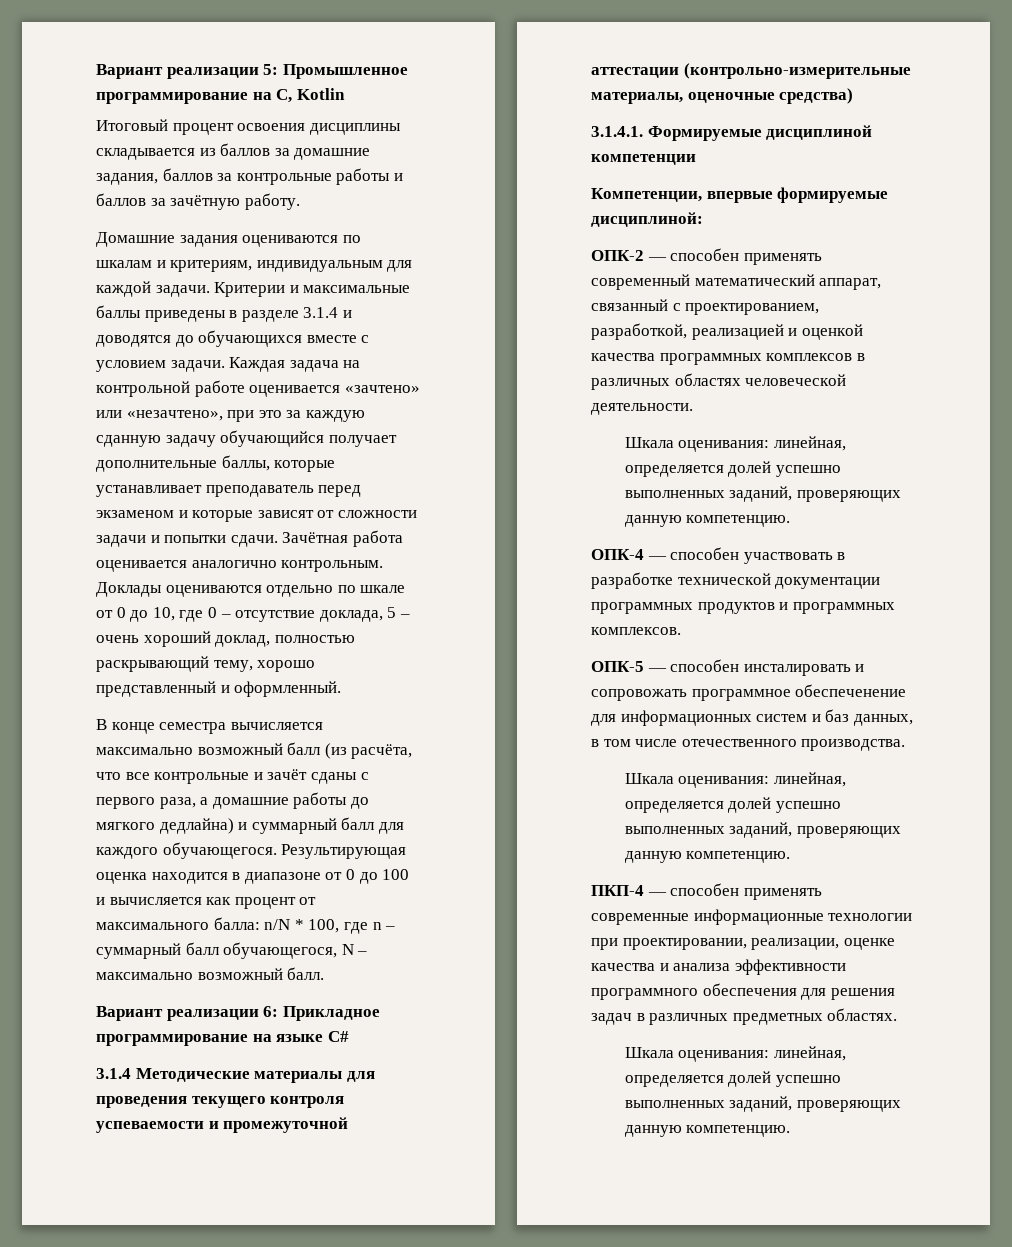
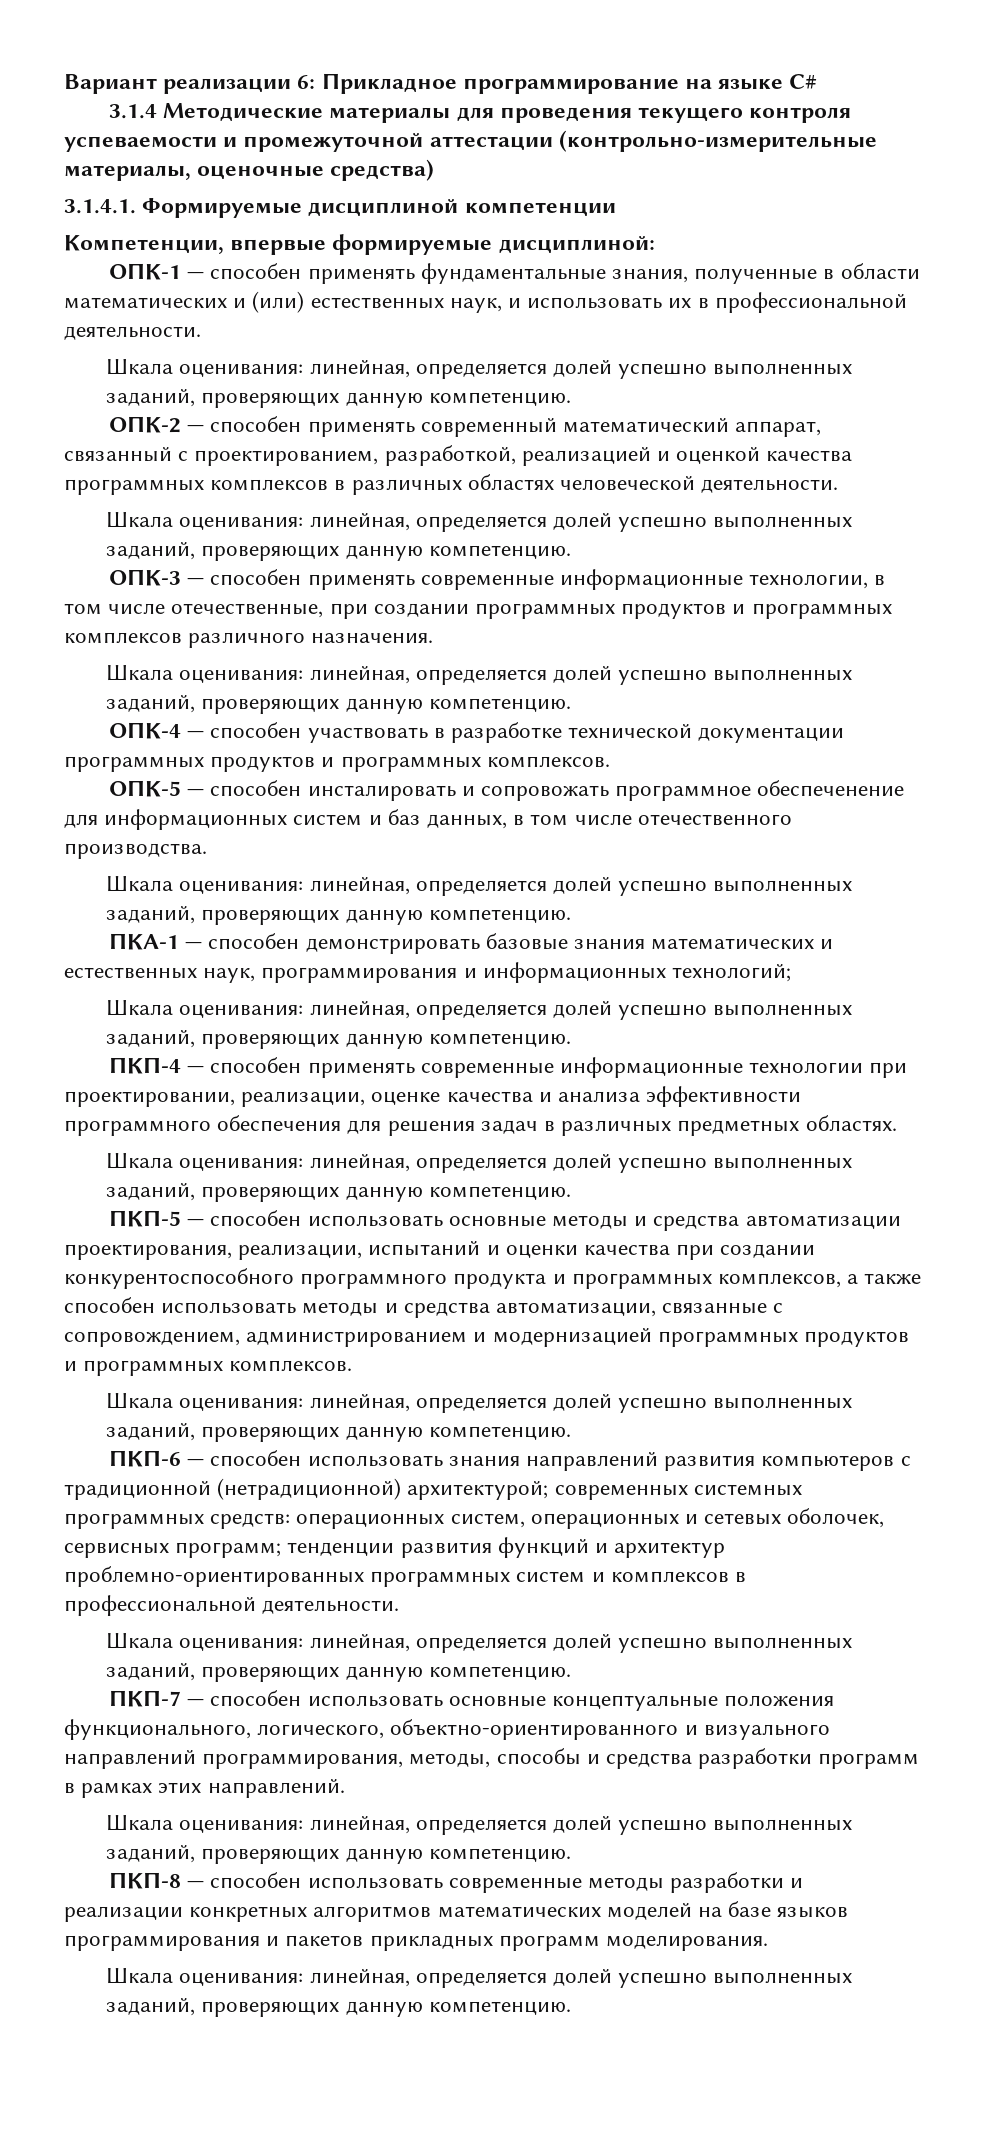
[96,64,408,79] [96,88,345,104] [96,119,401,135] [96,143,371,160] [96,168,403,185] [96,193,300,210] [96,232,361,247] [96,260,413,272] [96,281,411,297] [96,305,352,322] [96,330,370,347] [96,357,361,372] [96,380,420,397] [96,410,365,422] [96,430,397,447] [96,455,336,472] [96,485,362,497] [96,510,417,522] [96,530,403,547] [96,560,384,572] [96,582,406,597] [96,607,410,622] [96,631,355,647] [96,656,316,672] [96,681,342,697] [96,719,323,734] [96,742,413,759] [96,769,369,784] [96,792,369,809] [96,817,404,834] [96,842,407,859] [96,869,410,884] [96,897,317,909] [96,917,396,934] [96,942,368,959] [96,967,325,980] [96,1006,259,1021] Вариант реализации 5: Промышленное программирование на C, Kotlin // Итоговый процент освоения дисциплины складывается из баллов за домашние задания, баллов за контрольные работы и баллов за зачётную работу. // Домашние задания оцениваются по шкалам и критериям, индивидуальным для каждой задачи. Критерии и максимальные баллы приведены в разделе 3.1.4 и доводятся до обучающихся вместе с условием задачи. Каждая задача на контрольной работе оценивается «зачтено» или «незачтено», при это за каждую сданную задачу обучающийся получает дополнительные баллы, которые устанавливает преподаватель перед экзаменом и которые зависят от сложности задачи и попытки сдачи. Зачётная работа оценивается аналогично контрольным. Доклады оцениваются отдельно по шкале от 0 до 10, где 0 – отсутствие доклада, 5 – очень хороший доклад, полностью раскрывающий тему, хорошо представленный и оформленный. // В конце семестра вычисляется максимально возможный балл (из расчёта, что все контрольные и зачёт сданы с первого раза, а домашние работы до мягкого дедлайна) и суммарный балл для каждого обучающегося. Результирующая оценка находится в диапазоне от 0 до 100 и вычисляется как процент от максимального балла: n/N * 100, где n – суммарный балл обучающегося, N – максимально возможный балл. // Вариант реализации -> [64,74,292,94] Вариант реализации
(703, 219) none -> [108,263,920,284] [64,291,907,313] [64,326,201,340] [106,359,853,379] [106,388,571,408] // ОПК-1 — способен применять фундаментальные знания, полученные в области математических и (или) естественных наук, и использовать их в профессиональной деятельности. // Шкала оценивания: линейная, определяется долей успешно выполненных заданий, проверяющих данную компетенцию.
(791, 521) none -> [108,569,886,590] [64,603,892,619] [64,632,434,648] [106,665,853,685] [106,694,571,714] // ОПК-3 — способен применять современные информационные технологии, в том числе отечественные, при создании программных продуктов и программных комплексов различного назначения. // Шкала оценивания: линейная, определяется долей успешно выполненных заданий, проверяющих данную компетенцию.
(791, 857) none -> [108,933,834,954] [64,962,792,983] [106,1000,853,1020] [106,1029,571,1049] // ПКА-1 — способен демонстрировать базовые знания математических и естественных наук, программирования и информационных технологий; // Шкала оценивания: линейная, определяется долей успешно выполненных заданий, проверяющих данную компетенцию.
(791, 1131) none -> [108,1210,901,1231] [64,1240,816,1260] [64,1268,922,1289] [64,1297,784,1318] [64,1327,910,1347] [64,1360,353,1376] [106,1393,853,1413] [106,1422,571,1442] [108,1450,911,1471] [64,1478,802,1500] [64,1508,885,1529] [64,1537,726,1558] [64,1566,747,1587] [64,1595,400,1616] [106,1633,853,1653] [106,1662,571,1682] [108,1690,835,1711] [64,1719,830,1740] [64,1748,920,1769] [64,1778,345,1798] [106,1815,853,1835] [106,1844,571,1864] [108,1872,804,1893] [64,1901,849,1922] [64,1935,769,1951] [106,1968,853,1988] [106,1997,571,2017] // ПКП-5 — способен использовать основные методы и средства автоматизации проектирования, реализации, испытаний и оценки качества при создании конкурентоспособного программного продукта и программных комплексов, а также способен использовать методы и средства автоматизации, связанные с сопровождением, администрированием и модернизацией программных продуктов и программных комплексов. // Шкала оценивания: линейная, определяется долей успешно выполненных заданий, проверяющих данную компетенцию. // ПКП-6 — способен использовать знания направлений развития компьютеров с традиционной (нетрадиционной) архитектурой; современных системных программных средств: операционных систем, операционных и сетевых оболочек, сервисных программ; тенденции развития функций и архитектур проблемно-ориентированных программных систем и комплексов в профессиональной деятельности. // Шкала оценивания: линейная, определяется долей успешно выполненных заданий, проверяющих данную компетенцию. // ПКП-7 — способен использовать основные концептуальные положения функционального, логического, объектно-ориентированного и визуального направлений программирования, методы, способы и средства разработки программ в рамках этих направлений. // Шкала оценивания: линейная, определяется долей успешно выполненных заданий, проверяющих данную компетенцию. // ПКП-8 — способен использовать современные методы разработки и реализации конкретных алгоритмов математических моделей на базе языков программирования и пакетов прикладных программ моделирования. // Шкала оценивания: линейная, определяется долей успешно выполненных заданий, проверяющих данную компетенцию.

